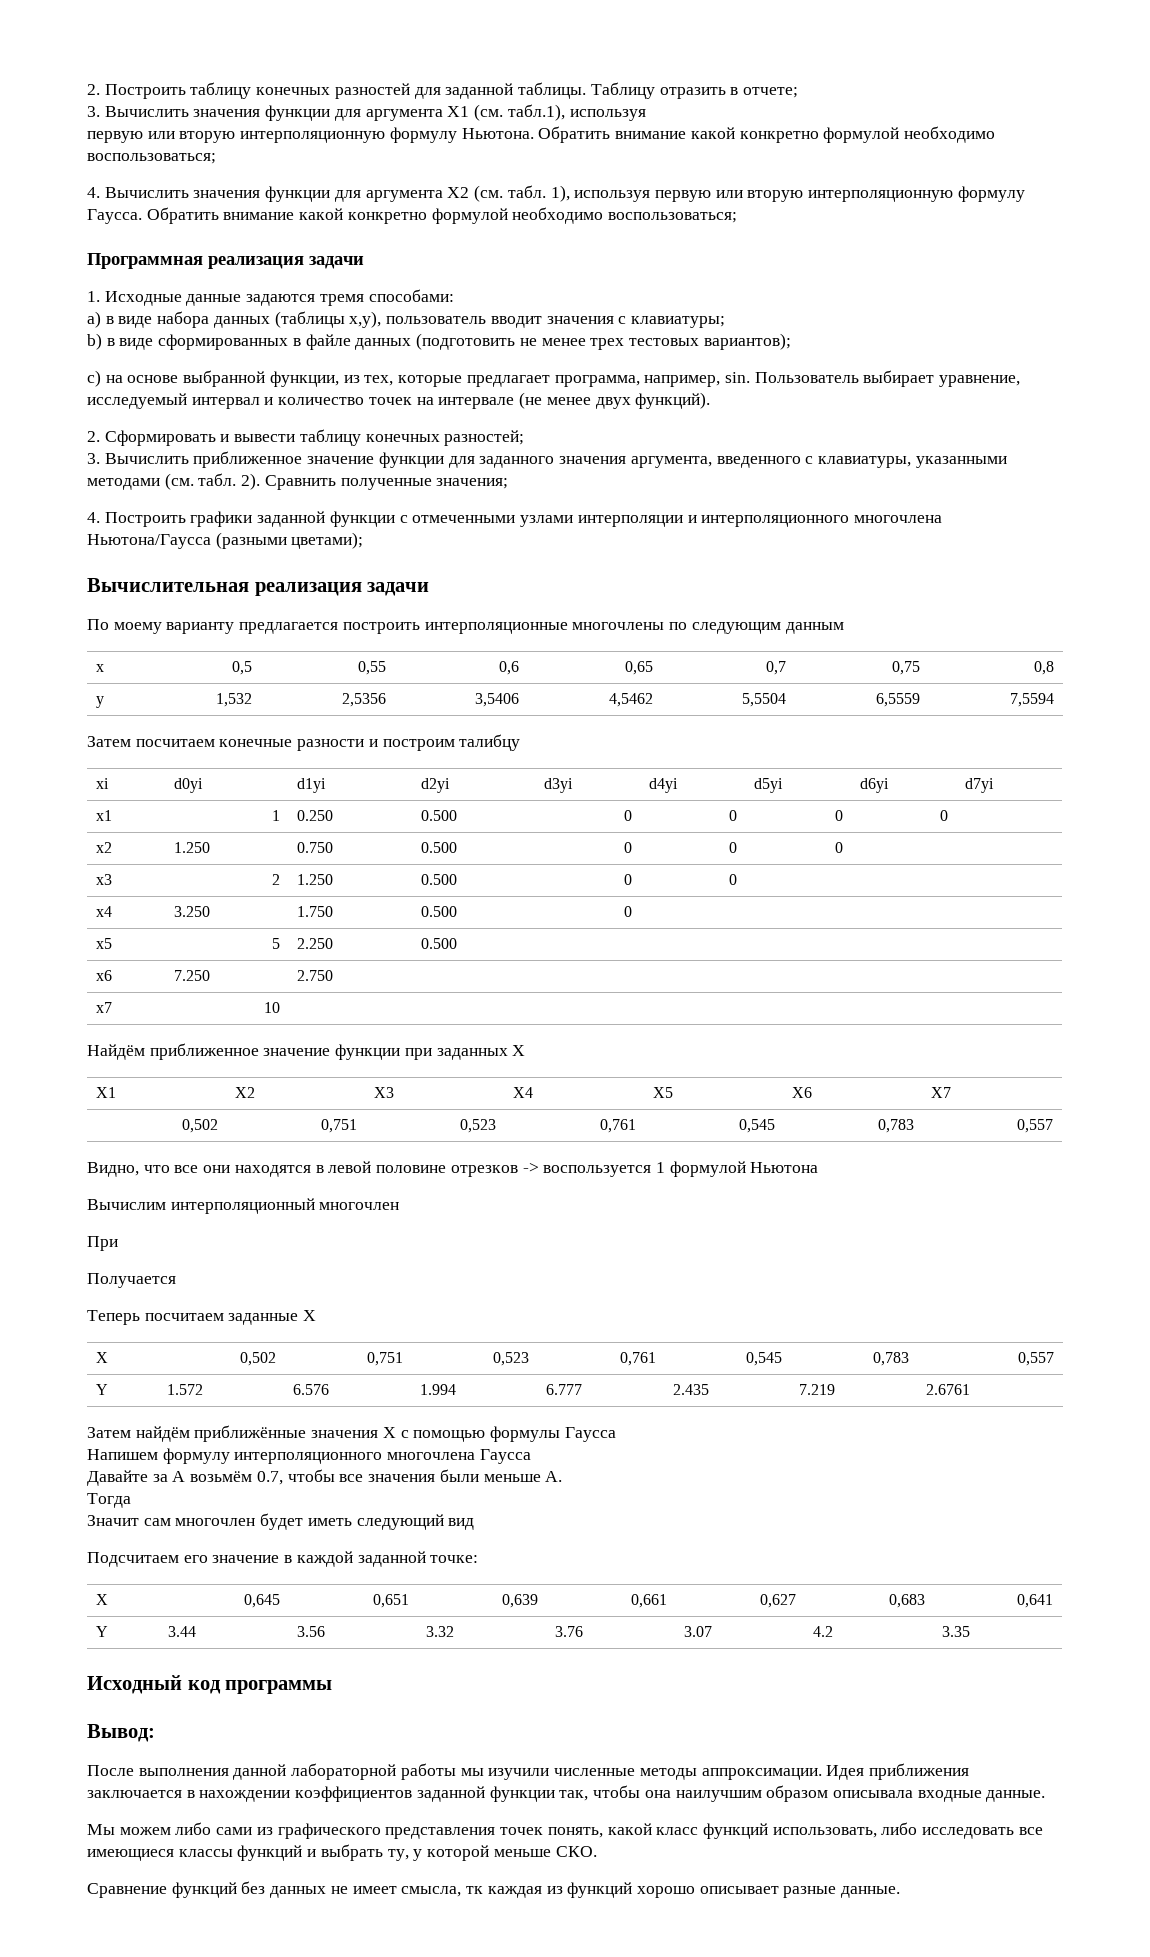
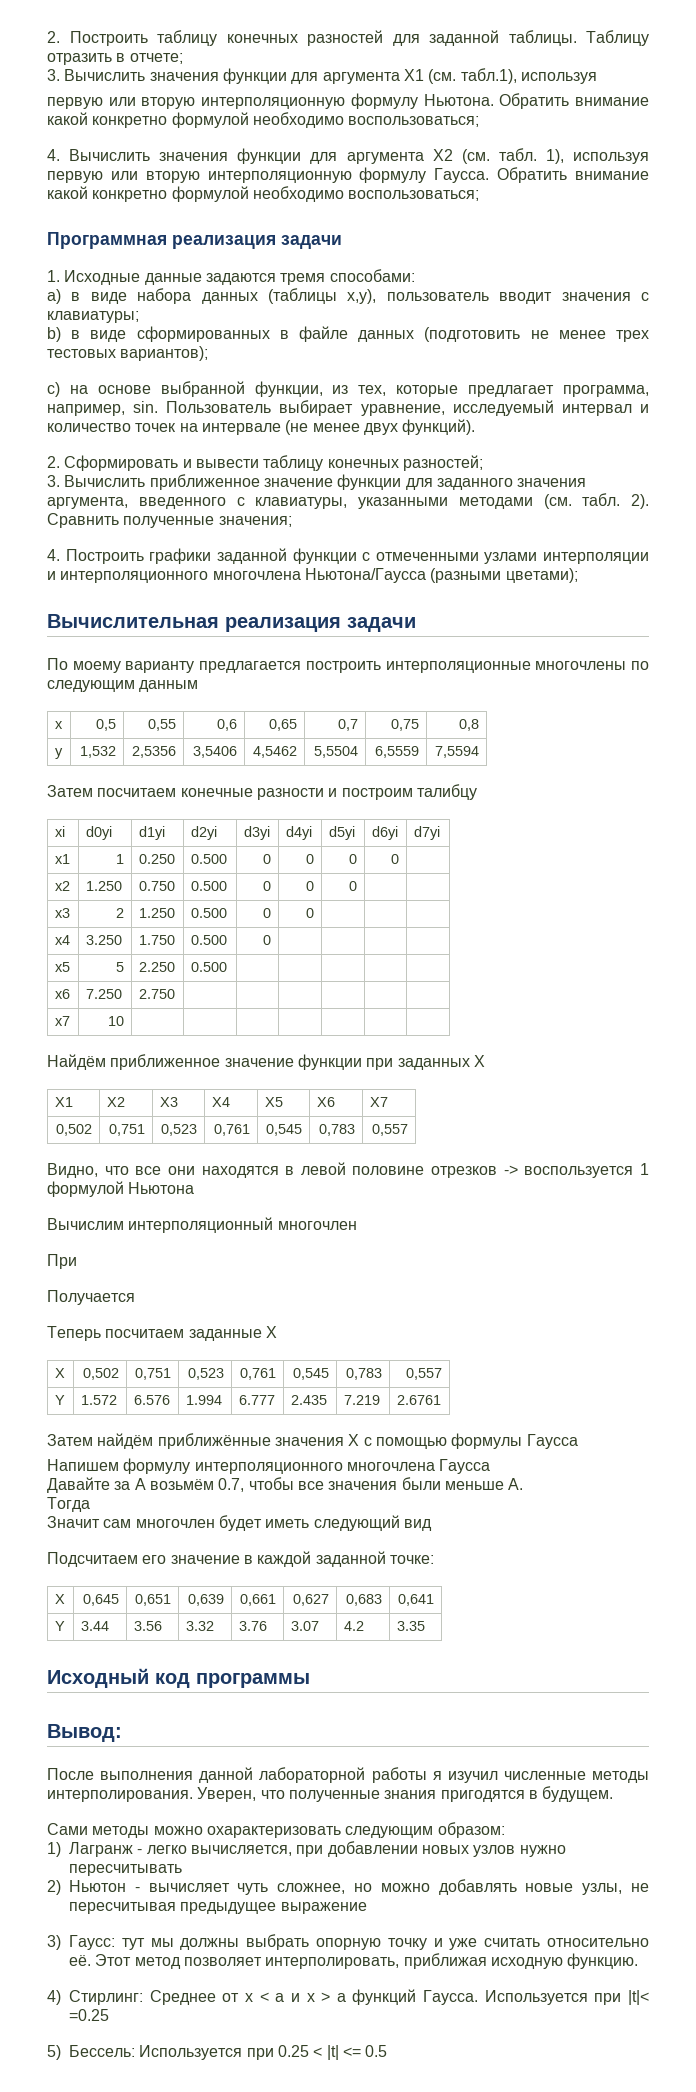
[460,1763,969,1780] [87,1785,1046,1802] [87,1822,1043,1839] [87,1844,597,1861] [87,1881,901,1898] мы изучили численные методы аппроксимации. Идея приближения заключается в нахождении коэффициентов заданной функции так, чтобы она наилучшим образом описывала входные данные. // Мы можем либо сами из графического представления точек понять, какой класс функций использовать, либо исследовать все имеющиеся классы функций и выбрать ту, у которой меньше СКО. // Сравнение функций без данных не имеет смысла, тк каждая из функций хорошо описывает разные данные. -> [432,1771,649,1783] [47,1786,614,1802] [47,1822,505,1838] [47,1841,566,1857] [69,1864,182,1876] [47,1879,649,1895] [69,1902,367,1914] [47,1934,650,1950] [69,1953,639,1969] [47,1989,649,2005] [69,2009,109,2021] [47,2045,388,2060] я изучил численные методы интерполирования. Уверен, что полученные знания пригодятся в будущем. // Сами методы можно охарактеризовать следующим образом: // 1) Лагранж - легко вычисляется, при добавлении новых узлов нужно пересчитывать // 2) Ньютон - вычисляет чуть сложнее, но можно добавлять новые узлы, не пересчитывая предыдущее выражение // 3) Гаусс: тут мы должны выбрать опорную точку и уже считать относительно её. Этот метод позволяет интерполировать, приближая исходную функцию. // 4) Стирлинг: Среднее от x < a и x > a функций Гаусса. Используется при |t|< =0.25 // 5) Бессель: Используется при 0.25 < |t| <= 0.5

